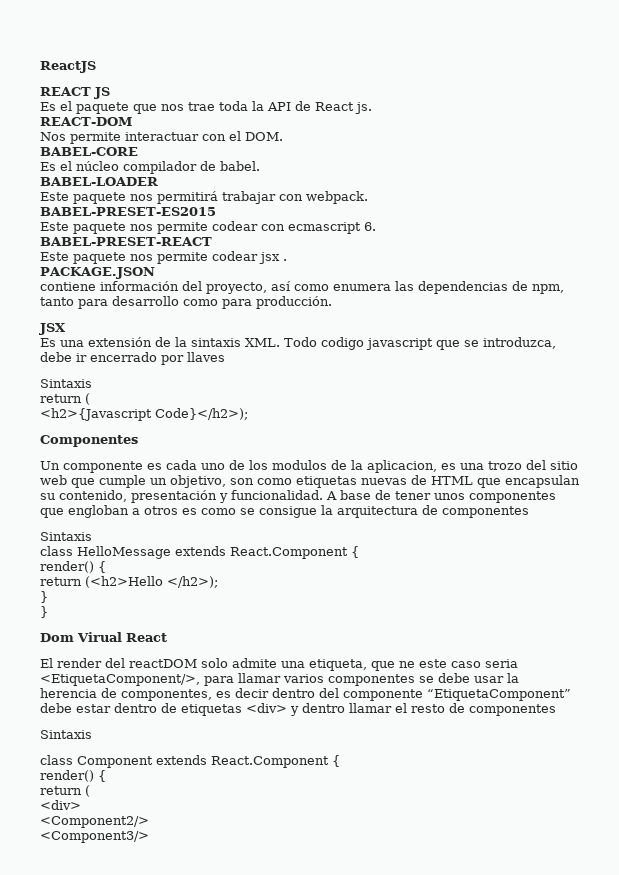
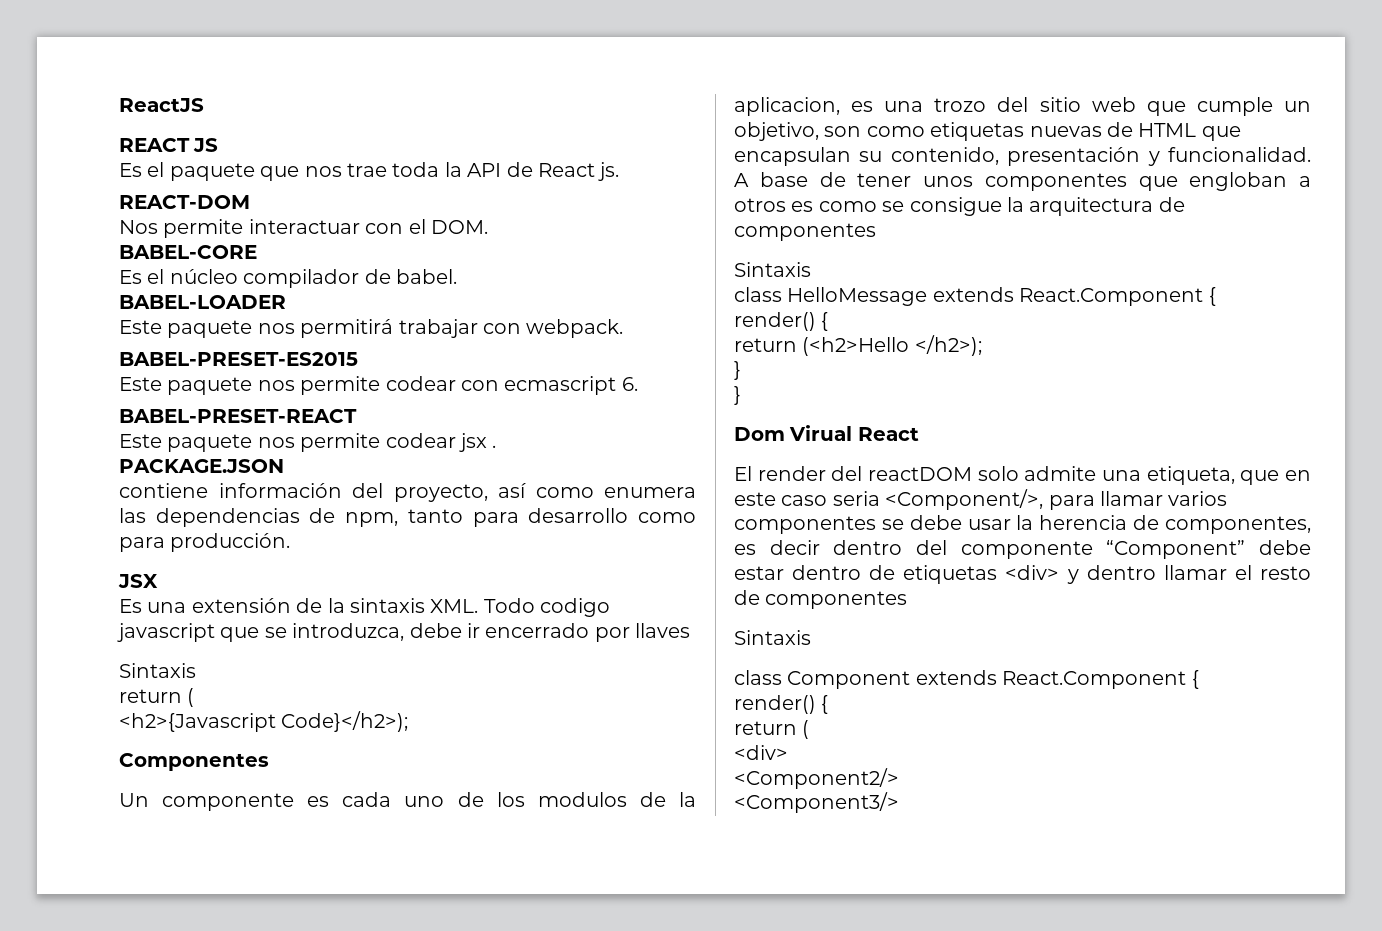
[399,661,415,668] ne -> [1285,470,1311,481] en
[40,674,200,686] <EtiquetaComponent/>, -> [885,489,1044,510] <Component/>,
[427,689,571,701] “EtiquetaComponent” -> [1106,540,1246,559] “Component”

